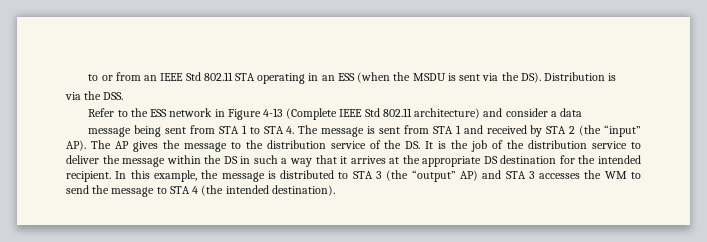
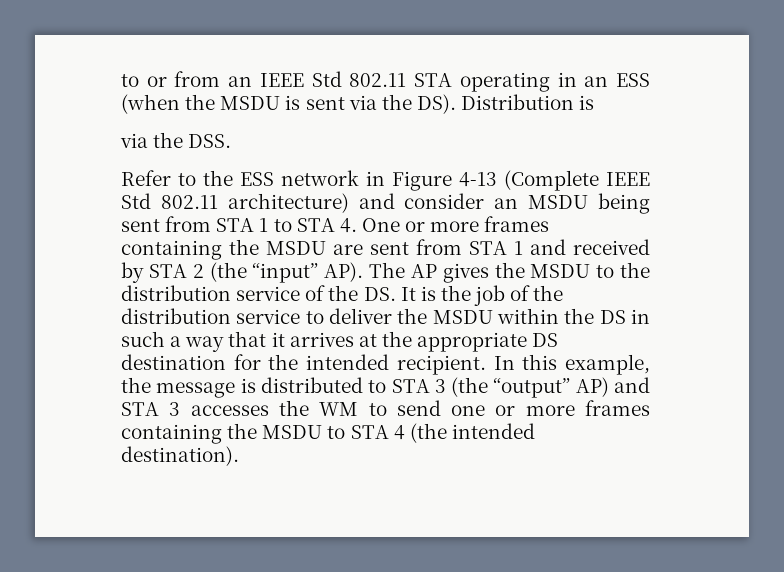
[550,108,583,117] [88,127,132,137] a data // message -> [494,195,589,209] an MSDU
[298,125,376,137] The message is -> [361,216,550,232] [121,239,363,260] One or more frames containing the MSDU are
[183,142,227,152] message -> [530,264,591,278] MSDU
[122,157,166,167] message -> [432,310,493,324] MSDU
[92,185,155,197] the message -> [451,400,650,416] [121,423,323,444] one or more frames containing the MSDU

